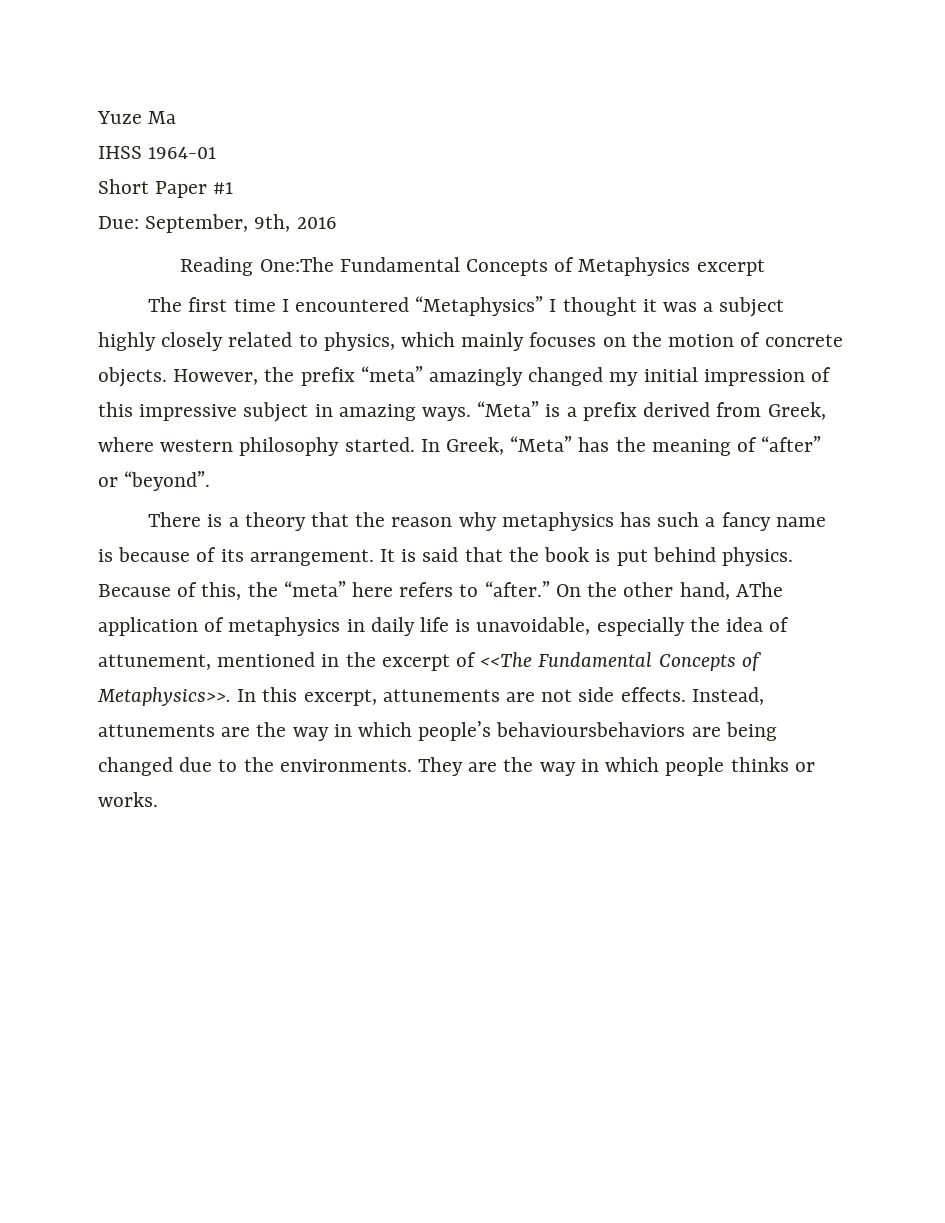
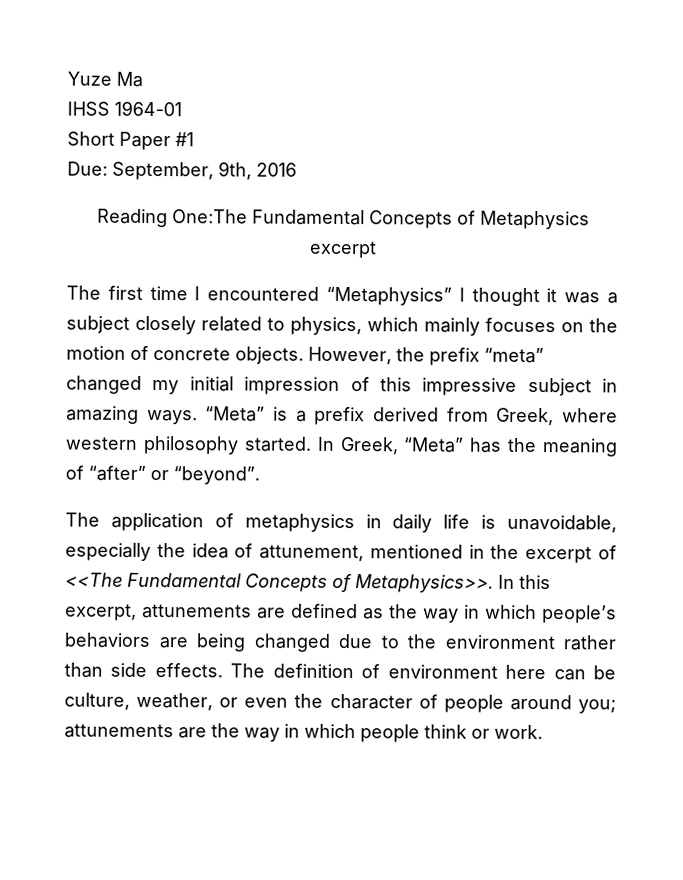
[98,332,156,351] highly -> (130, 324) none
[429,367,524,386] amazingly -> (544, 355) none
[148,512,826,531] [98,547,793,566] [98,581,783,600] There is a theory that the reason why metaphysics has such a fancy name is because of its arrangement. It is said that the book is put behind physics. Because of this, the “meta” here refers to “after.” On the other hand, AThe -> [65,512,100,527] The
[541,687,764,705] not side effects. Instead, -> [291,603,617,624] [64,632,616,652] [64,662,617,681] [64,692,616,714] defined as the way in which people’s behaviors are being changed due to the environment rather than side effects. The definition of environment here can be culture, weather, or even the character of people around you;
[418,721,777,741] [98,757,815,776] [98,792,158,807] people’s behavioursbehaviors are being changed due to the environments. They are the way in which people thinks or works. -> [360,724,543,743] people think or work.

